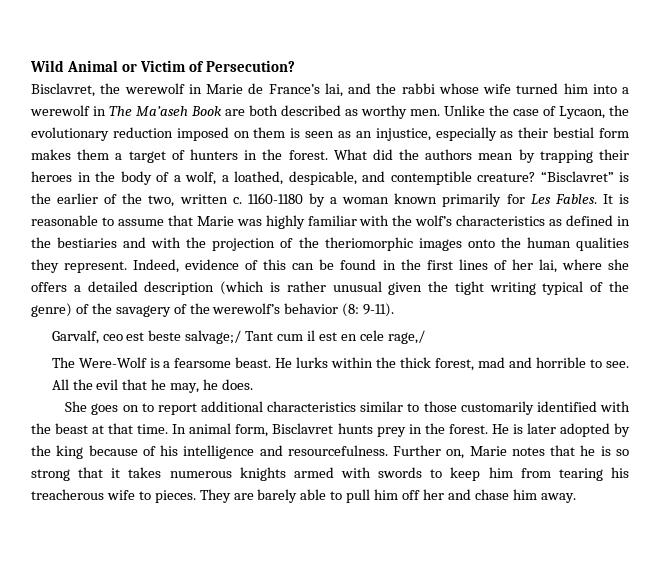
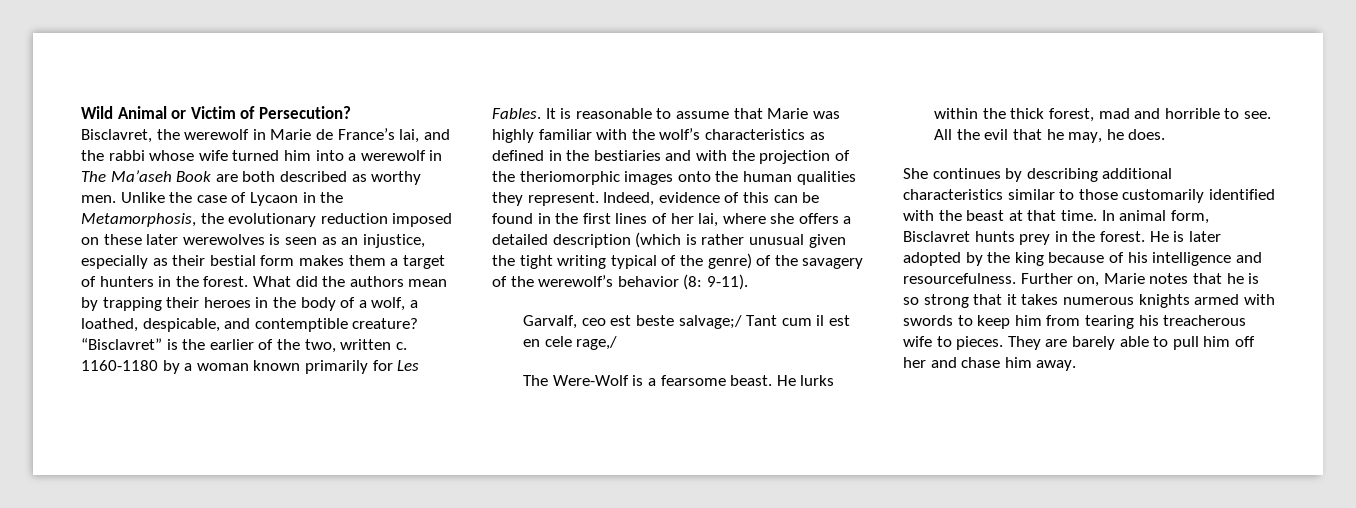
[559,106,605,119] Lycaon, -> [249,192,344,206] [81,213,196,227] Lycaon in the Metamorphosis,
[253,127,286,138] them -> [103,234,265,245] these later werewolves
[91,403,197,415] goes on to report -> [932,168,1098,182] continues by describing

